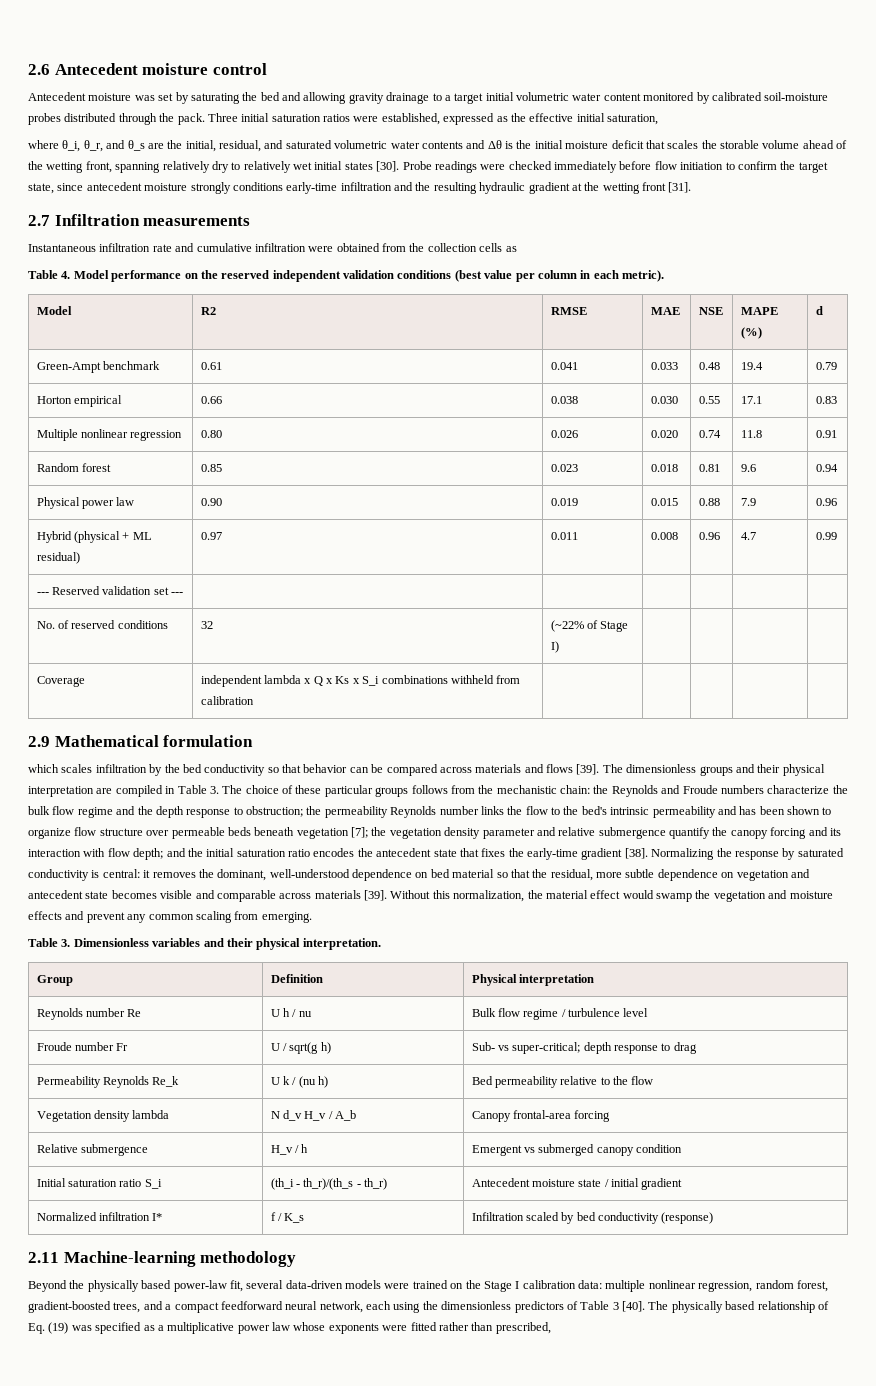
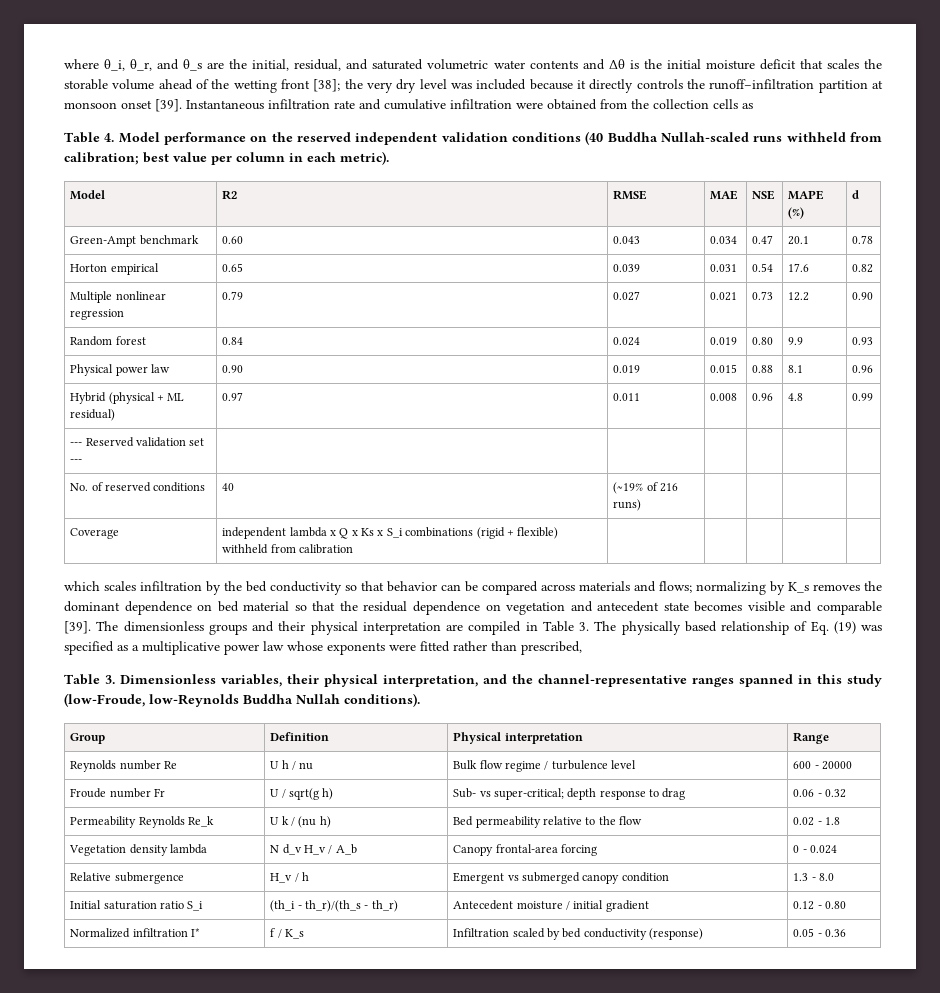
[28,63,267,75] [28,92,829,104] [28,113,658,125] 2.6 Antecedent moisture control // Antecedent moisture was set by saturating the bed and allowing gravity drainage to a target initial volumetric water content monitored by calibrated soil-moisture probes distributed through the pack. Three initial saturation ratios were established, expressed as the effective initial saturation, // -> (64, 64) none
[85,161,828,173] [28,182,692,194] [28,214,251,226] front, spanning relatively dry to relatively wet initial states [30]. Probe readings were checked immediately before flow initiation to confirm the target state, since antecedent moisture strongly conditions early-time infiltration and the resulting hydraulic gradient at the wetting front [31]. // 2.7 Infiltration measurements // -> [281,79,884,93] [64,99,182,112] front [38]; the very dry level was included because it directly controls the runoff–infiltration partition at monsoon onset [39].
[454,270,482,282] (best -> [585,131,883,145] [64,152,169,165] (40 Buddha Nullah-scaled runs withheld from calibration; best
[200,362,222,370] [550,362,578,370] [650,362,678,370] [698,362,720,370] [740,362,763,370] [815,362,837,370] [36,395,122,407] [200,396,222,404] [550,396,578,404] [650,396,678,404] [698,396,720,404] [740,396,762,404] [815,396,837,404] [36,429,183,441] [200,430,222,438] [550,430,578,438] [650,430,678,438] [698,430,721,438] [740,430,762,438] [815,430,837,438] [36,463,111,472] [200,464,222,472] [550,464,578,472] [650,464,678,472] [698,464,720,472] [740,464,756,472] [815,464,838,472] 0.61 | 0.041 | 0.033 | 0.48 | 19.4 | 0.79 // Horton empirical | 0.66 | 0.038 | 0.030 | 0.55 | 17.1 | 0.83 // Multiple nonlinear regression | 0.80 | 0.026 | 0.020 | 0.74 | 11.8 | 0.91 // Random forest | 0.85 | 0.023 | 0.018 | 0.81 | 9.6 | 0.94 -> [222,236,244,244] [613,236,641,244] [710,236,738,244] [752,235,774,244] [788,236,810,245] [852,235,874,244] [70,263,159,275] [222,263,244,272] [613,264,641,272] [710,264,738,272] [752,263,774,272] [788,263,810,272] [852,264,874,273] [70,291,166,303] [70,309,125,320] [222,291,244,300] [613,291,641,301] [710,292,738,301] [752,291,774,300] [788,292,810,301] [852,292,874,300] [70,336,146,346] [222,337,244,345] [613,337,641,346] [710,337,738,345] [752,337,774,345] [788,337,804,345] [852,337,874,345] 0.60 | 0.043 | 0.034 | 0.47 | 20.1 | 0.78 // Horton empirical | 0.65 | 0.039 | 0.031 | 0.54 | 17.6 | 0.82 // Multiple nonlinear regression | 0.79 | 0.027 | 0.021 | 0.73 | 12.2 | 0.90 // Random forest | 0.84 | 0.024 | 0.019 | 0.80 | 9.9 | 0.93
[740,498,756,506] 7.9 -> [788,365,804,373] 8.1
[740,532,756,540] 4.7 -> [788,393,804,401] 4.8
[200,621,213,629] [550,620,629,632] [550,641,559,653] 32 | (~22% of Stage I) -> [222,483,235,491] [613,482,678,494] [613,499,642,511] 40 | (~19% of 216 runs)
(448, 679) none -> [476,527,559,539] (rigid + flexible)
[28,735,254,747] // 2.9 Mathematical formulation -> (353, 549) none
[546,764,573,773] flows -> [659,581,882,595] [64,601,882,615] flows; normalizing by K_s removes the dominant dependence on bed material so that the residual dependence on vegetation and antecedent state becomes visible and comparable
[245,785,848,797] [28,806,832,818] [28,827,841,839] [28,848,844,860] [28,869,810,881] [28,890,833,902] [28,911,312,923] [28,938,381,950] [36,975,73,986] [270,974,323,983] [471,974,594,986] [36,1008,142,1020] [270,1008,312,1017] [471,1008,649,1020] [36,1042,129,1051] [270,1042,331,1054] [471,1042,697,1054] [36,1076,180,1088] [270,1076,329,1088] [471,1076,654,1088] [36,1110,170,1122] [270,1110,357,1121] [471,1110,611,1122] [36,1144,148,1156] [270,1144,309,1155] [471,1144,683,1156] [36,1178,162,1189] [270,1178,388,1190] [471,1178,683,1190] [36,1212,163,1221] [270,1212,305,1223] [471,1212,714,1224] [28,1251,297,1267] [28,1280,828,1292] [28,1301,669,1313] choice of these particular groups follows from the mechanistic chain: the Reynolds and Froude numbers characterize the bulk flow regime and the depth response to obstruction; the permeability Reynolds number links the flow to the bed's intrinsic permeability and has been shown to organize flow structure over permeable beds beneath vegetation [7]; the vegetation density parameter and relative submergence quantify the canopy forcing and its interaction with flow depth; and the initial saturation ratio encodes the antecedent state that fixes the early-time gradient [38]. Normalizing the response by saturated conductivity is central: it removes the dominant, well-understood dependence on bed material so that the residual, more subtle dependence on vegetation and antecedent state becomes visible and comparable across materials [39]. Without this normalization, the material effect would swamp the vegetation and moisture effects and prevent any common scaling from emerging. // Table 3. Dimensionless variables and their physical interpretation. // Group | Definition | Physical interpretation // Reynolds number Re | U h / nu | Bulk flow regime / turbulence level // Froude number Fr | U / sqrt(g h) | Sub- vs super-critical; depth response to drag // Permeability Reynolds Re_k | U k / (nu h) | Bed permeability relative to the flow // Vegetation density lambda | N d_v H_v / A_b | Canopy frontal-area forcing // Relative submergence | H_v / h | Emergent vs submerged canopy condition // Initial saturation ratio S_i | (th_i - th_r)/(th_s - th_r) | Antecedent moisture state / initial gradient // Normalized infiltration I* | f / K_s | Infiltration scaled by bed conductivity (response) // 2.11 Machine-learning methodology // Beyond the physically based power-law fit, several data-driven models were trained on the Stage I calibration data: multiple nonlinear regression, random forest, gradient-boosted trees, and a compact feedforward neural network, each using the dimensionless predictors of Table 3 [40]. The -> (617, 626) none
(551, 1328) none -> [64,674,882,687] [64,693,420,707] [70,733,106,744] [270,732,330,741] [453,732,583,744] [793,732,830,744] [70,760,177,772] [270,760,314,770] [453,760,637,772] [793,761,852,770] [70,788,165,798] [270,788,334,800] [453,788,686,800] [793,789,846,798] [70,816,214,828] [270,816,331,828] [453,816,643,828] [793,817,840,826] [69,844,207,856] [270,844,357,855] [453,844,597,856] [793,845,837,854] [70,872,184,884] [270,872,309,883] [453,872,669,884] [793,873,834,881] [70,900,204,911] [270,900,398,912] [453,900,649,912] [793,901,846,910] [70,928,200,938] [270,928,304,939] [453,928,704,940] [793,928,846,937] // Table 3. Dimensionless variables, their physical interpretation, and the channel-representative ranges spanned in this study (low-Froude, low-Reynolds Buddha Nullah conditions). // Group | Definition | Physical interpretation | Range // Reynolds number Re | U h / nu | Bulk flow regime / turbulence level | 600 - 20000 // Froude number Fr | U / sqrt(g h) | Sub- vs super-critical; depth response to drag | 0.06 - 0.32 // Permeability Reynolds Re_k | U k / (nu h) | Bed permeability relative to the flow | 0.02 - 1.8 // Vegetation density lambda | N d_v H_v / A_b | Canopy frontal-area forcing | 0 - 0.024 // Relative submergence | H_v / h | Emergent vs submerged canopy condition | 1.3 - 8.0 // Initial saturation ratio S_i | (th_i - th_r)/(th_s - th_r) | Antecedent moisture / initial gradient | 0.12 - 0.80 // Normalized infiltration I* | f / K_s | Infiltration scaled by bed conductivity (response) | 0.05 - 0.36

